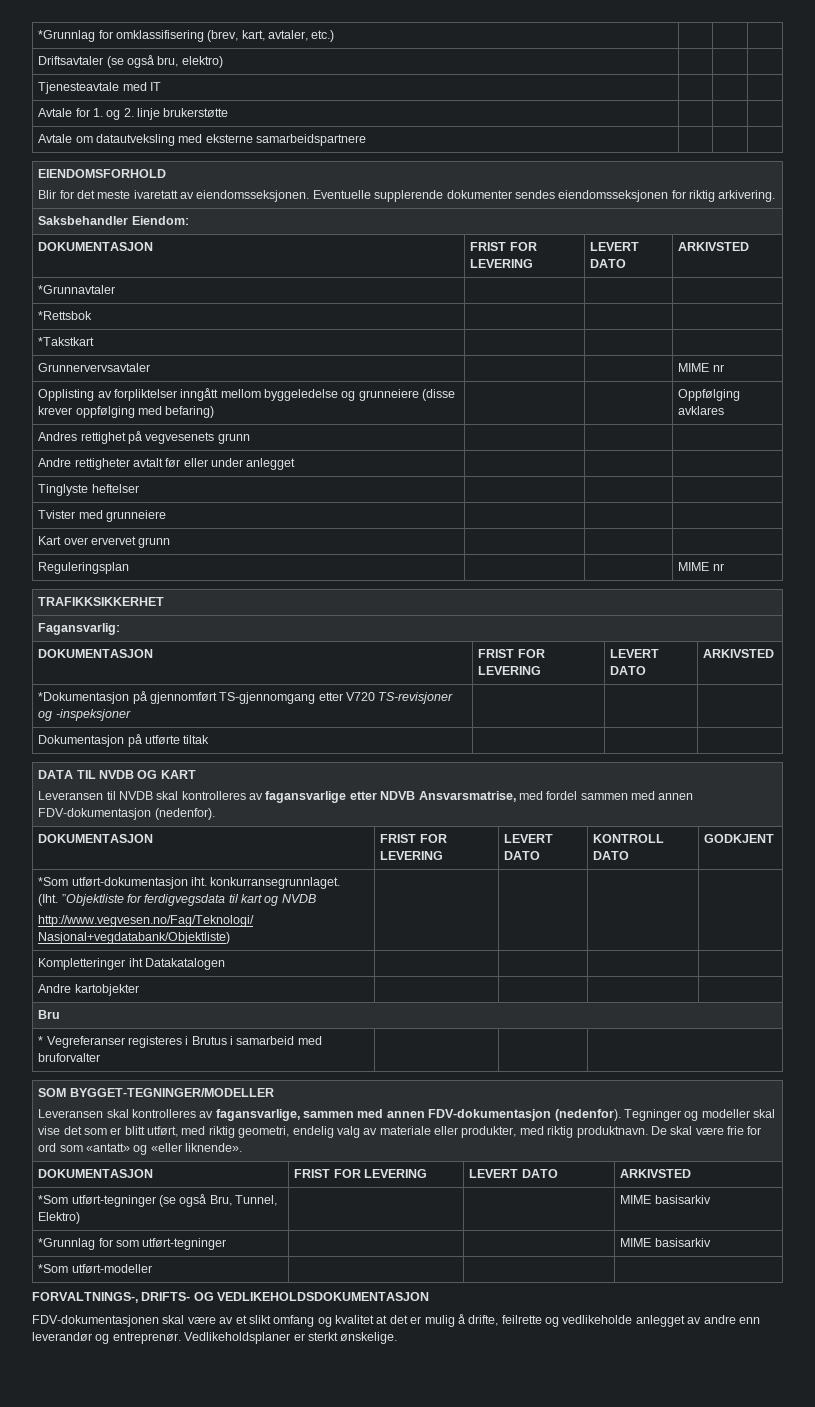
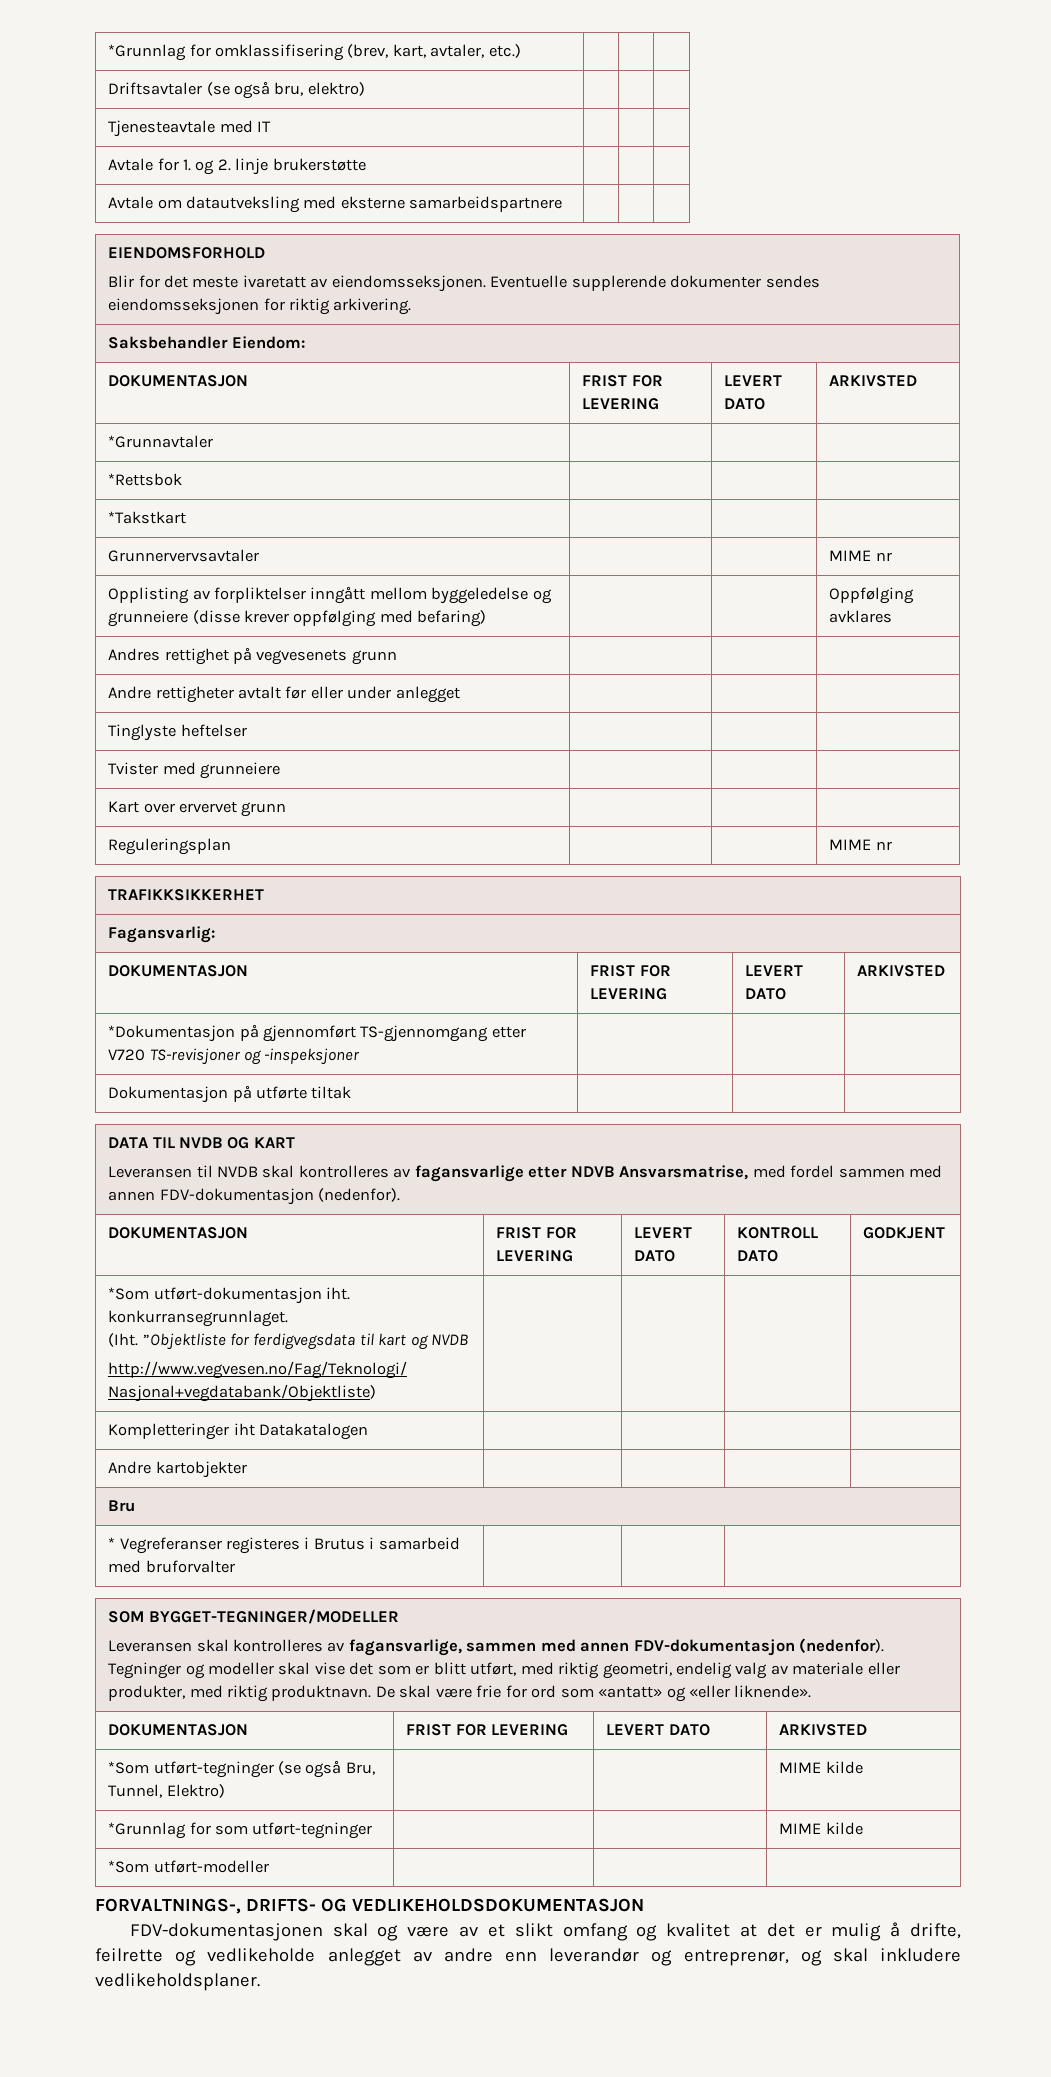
[654,1195,711,1204] basisarkiv -> [825,1761,863,1774] kilde
[654,1238,711,1247] basisarkiv -> [825,1822,863,1835] kilde
(185, 1319) none -> [377,1925,399,1941] og
[112,1332,398,1344] entreprenør. Vedlikeholdsplaner er sterkt ønskelige. -> [683,1948,961,1966] [95,1973,260,1991] entreprenør, og skal inkludere vedlikeholdsplaner.

